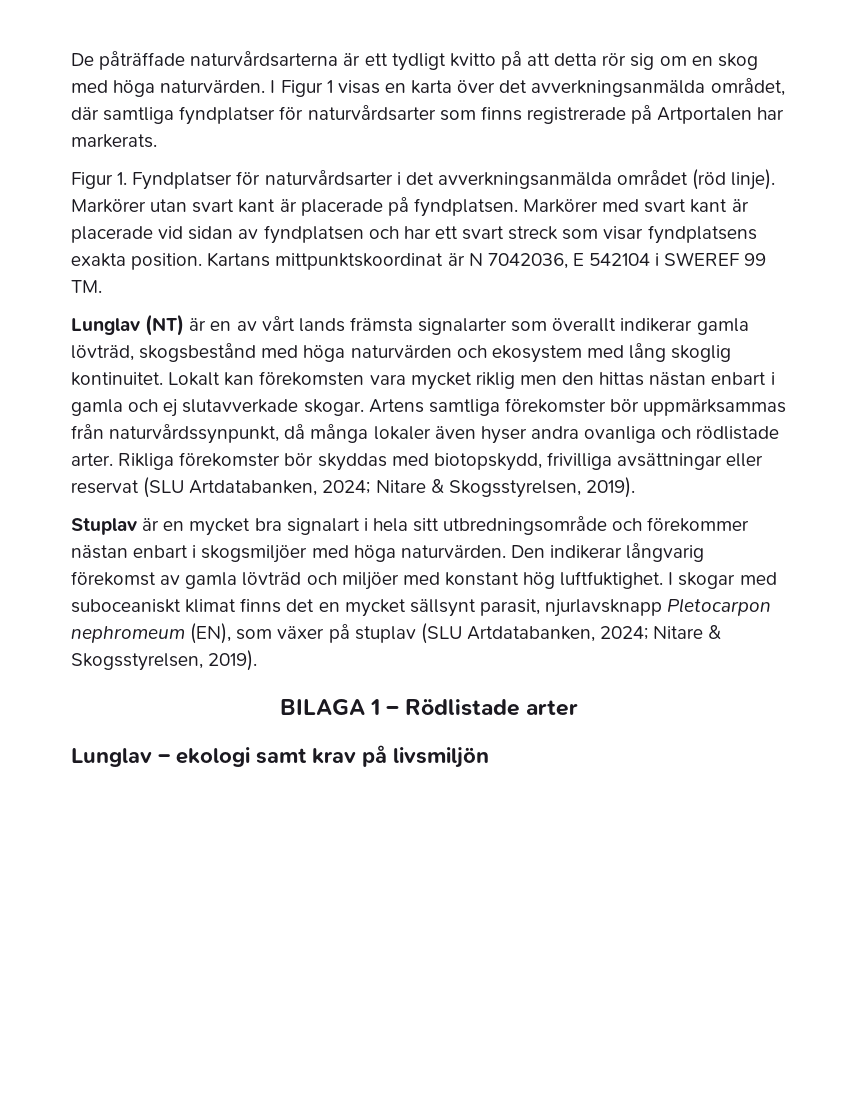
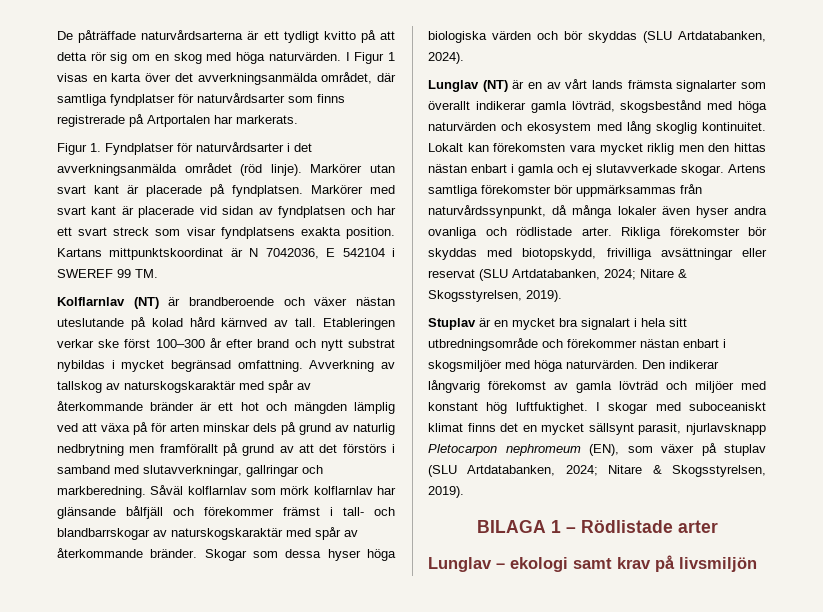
(102, 286) none -> [57,297,395,309] [57,317,395,330] [57,338,396,351] [57,360,395,372] [57,380,311,393] [57,401,395,414] [57,422,395,435] [57,443,395,456] [57,465,323,477] [57,485,396,498] [57,506,395,519] [57,527,358,540] [57,548,396,561] [428,31,766,43] [428,52,464,64] // Kolflarnlav (NT) är brandberoende och växer nästan uteslutande på kolad hård kärnved av tall. Etableringen verkar ske först 100–300 år efter brand och nytt substrat nybildas i mycket begränsad omfattning. Avverkning av tallskog av naturskogskaraktär med spår av återkommande bränder är ett hot och mängden lämplig ved att växa på för arten minskar dels på grund av naturlig nedbrytning men framförallt på grund av att det förstörs i samband med slutavverkningar, gallringar och markberedning. Såväl kolflarnlav som mörk kolflarnlav har glänsande bålfjäll och förekommer främst i tall- och blandbarrskogar av naturskogskaraktär med spår av återkommande bränder. Skogar som dessa hyser höga biologiska värden och bör skyddas (SLU Artdatabanken, 2024).

